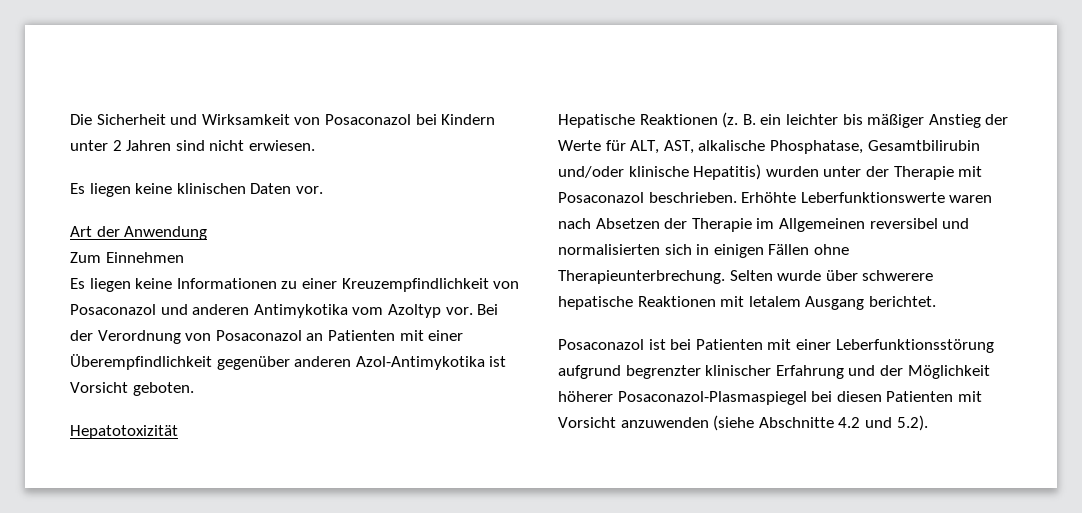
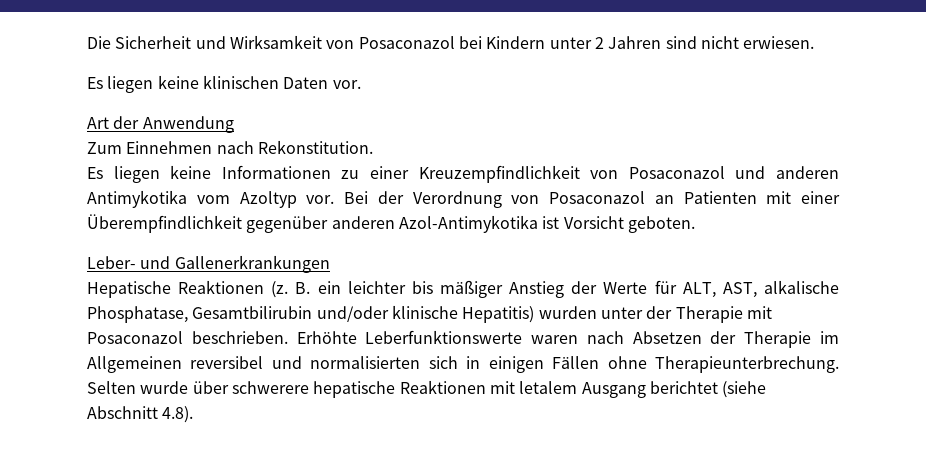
(184, 257) none -> [216,140,373,154] nach Rekonstitution.
[70,425,178,439] Hepatotoxizität -> [87,255,330,273] Leber- und Gallenerkrankungen
[868,296,936,307] [558,339,994,353] [558,365,990,379] [558,391,982,405] [558,415,928,431] berichtet. // Posaconazol ist bei Patienten mit einer Leberfunktionsstörung aufgrund begrenzter klinischer Erfahrung und der Möglichkeit höherer Posaconazol-Plasmaspiegel bei diesen Patienten mit Vorsicht anzuwenden (siehe Abschnitte 4.2 und 5.2). -> [649,381,767,398] [87,406,194,423] berichtet (siehe Abschnitt 4.8).

